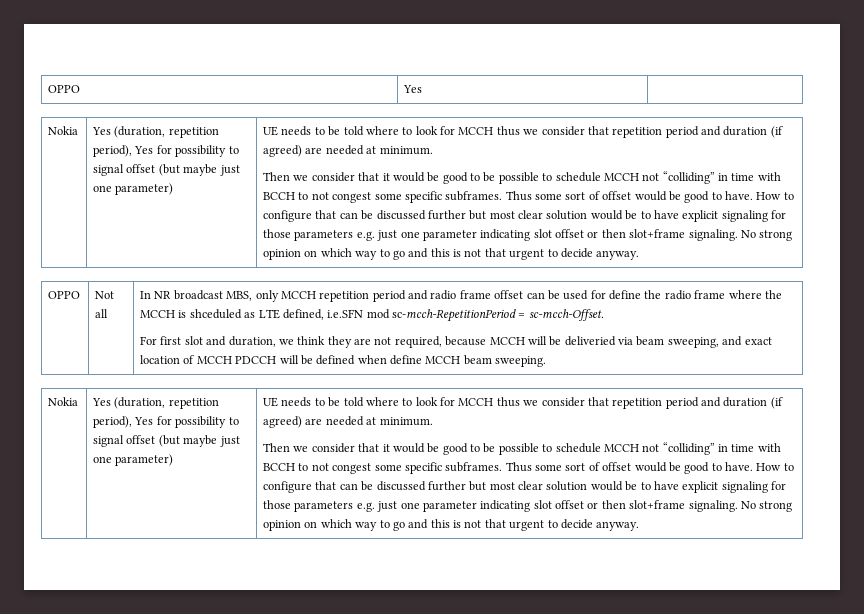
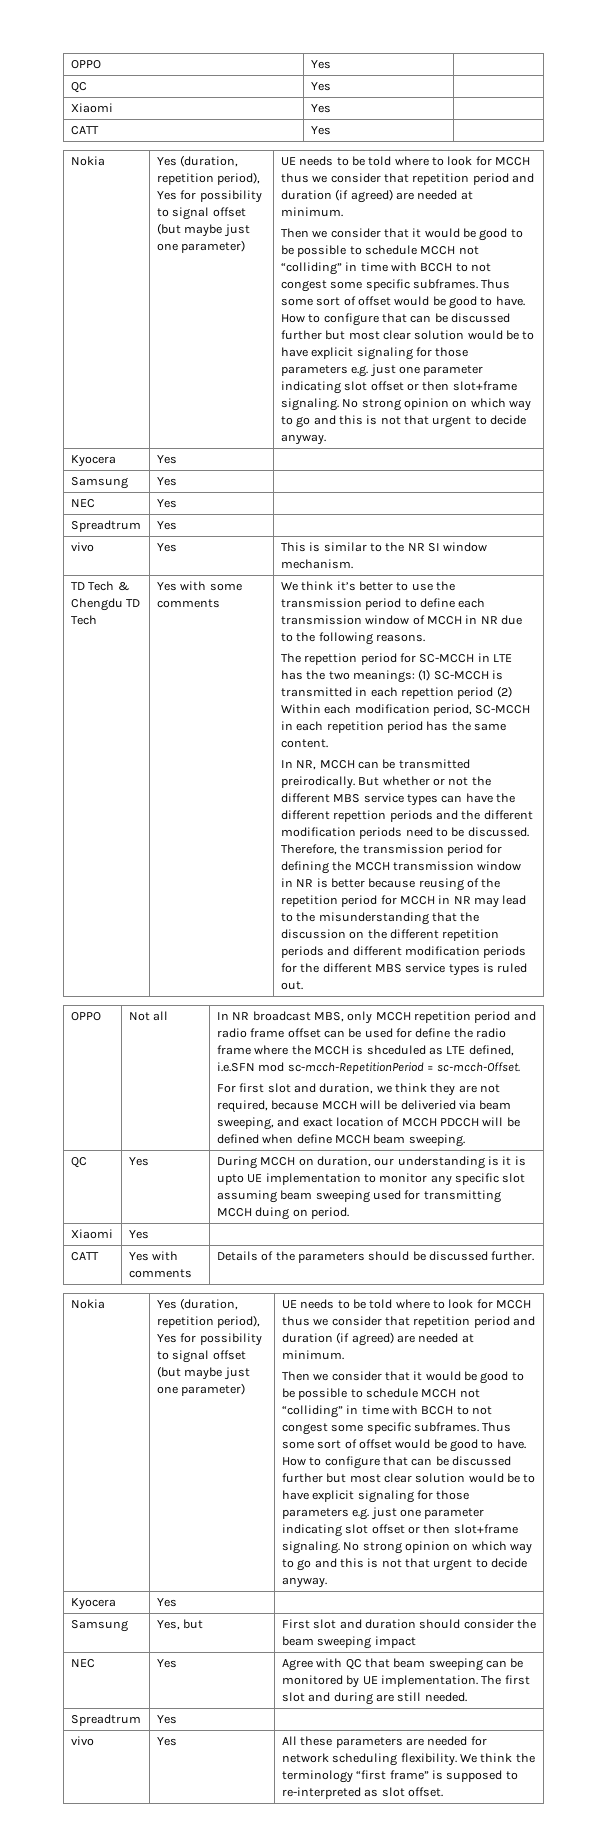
(423, 89) none -> [70,82,87,93] [310,82,331,91] [70,103,113,113] [310,104,331,113] [70,126,99,135] [310,126,331,135] // QC | Yes | // Xiaomi | Yes | // CATT | Yes |
(640, 255) none -> [70,455,116,467] [156,455,177,464] [70,477,128,489] [156,477,177,486] [70,499,95,508] [156,499,177,508] [70,520,141,532] [156,521,177,530] [70,542,94,552] [156,543,177,552] [280,542,488,552] [280,559,353,569] [70,581,129,591] [70,598,141,611] [70,615,97,625] [156,581,242,591] [156,599,220,608] [280,581,456,591] [280,598,486,610] [280,615,523,625] [280,632,425,645] [280,653,513,665] [280,669,504,683] [280,686,512,699] [280,704,531,716] [280,721,507,733] [280,739,328,748] [280,759,470,770] [280,776,491,789] [280,793,516,806] [280,810,533,822] [280,827,529,839] [280,844,503,856] [280,861,522,874] [280,878,501,891] [280,895,527,908] [280,912,480,925] [280,929,500,941] [280,946,527,958] [280,963,528,976] [280,981,303,990] // Kyocera | Yes | // Samsung | Yes | // NEC | Yes | // Spreadtrum | Yes | // vivo | Yes | This is similar to the NR SI window mechanism. // TD Tech & Chengdu TD Tech | Yes with some comments | We think it’s better to use the transmission period to define each transmission window of MCCH in NR due to the following reasons. // The repettion period for SC-MCCH in LTE has the two meanings: (1) SC-MCCH is transmitted in each repettion period (2) Within each modification period, SC-MCCH in each repetition period has the same content. // In NR, MCCH can be transmitted preirodically. But whether or not the different MBS service types can have the different repettion periods and the different modification periods need to be discussed. Therefore, the transmission period for defining the MCCH transmission window in NR is better because reusing of the repetition period for MCCH in NR may lead to the misunderstanding that the discussion on the different repetition periods and different modification periods for the different MBS service types is ruled out.
(547, 361) none -> [70,1157,87,1168] [128,1157,149,1166] [216,1156,526,1169] [216,1173,526,1186] [216,1190,501,1203] [216,1207,349,1220] [70,1229,113,1239] [128,1230,149,1239] [70,1252,99,1261] [128,1251,179,1261] [128,1269,192,1278] [216,1251,535,1263] // QC | Yes | During MCCH on duration, our understanding is it is upto UE implementation to monitor any specific slot assuming beam sweeping used for transmitting MCCH duing on period. // Xiaomi | Yes | // CATT | Yes with comments | Details of the parameters should be discussed further.
(640, 526) none -> [70,1598,116,1610] [156,1598,177,1607] [70,1620,128,1632] [156,1619,204,1630] [281,1619,537,1629] [281,1636,416,1649] [70,1659,95,1668] [156,1659,177,1668] [281,1658,524,1671] [281,1675,530,1688] [281,1692,467,1705] [70,1714,141,1726] [156,1715,177,1724] [70,1736,94,1746] [156,1737,177,1746] [281,1736,487,1748] [281,1753,535,1766] [281,1770,518,1783] [281,1787,443,1799] // Kyocera | Yes | // Samsung | Yes, but | First slot and duration should consider the beam sweeping impact // NEC | Yes | Agree with QC that beam sweeping can be monitored by UE implementation. The first slot and during are still needed. // Spreadtrum | Yes | // vivo | Yes | All these parameters are needed for network scheduling flexibility. We think the terminology “first frame” is supposed to re-interpreted as slot offset.

